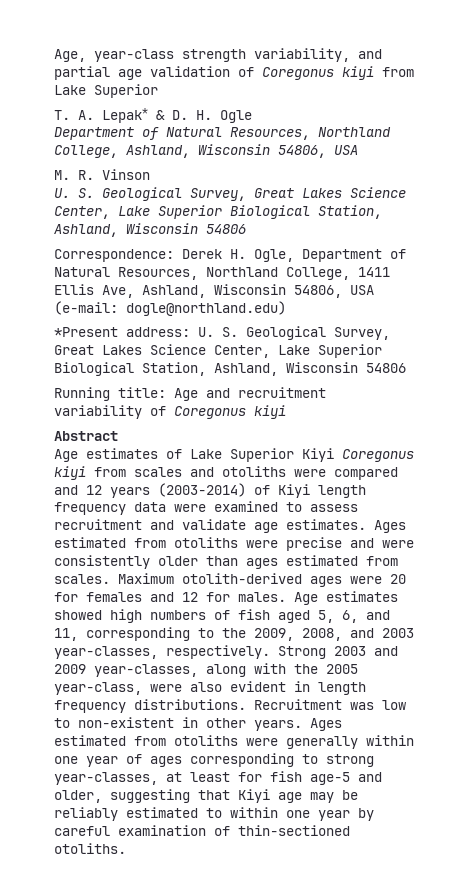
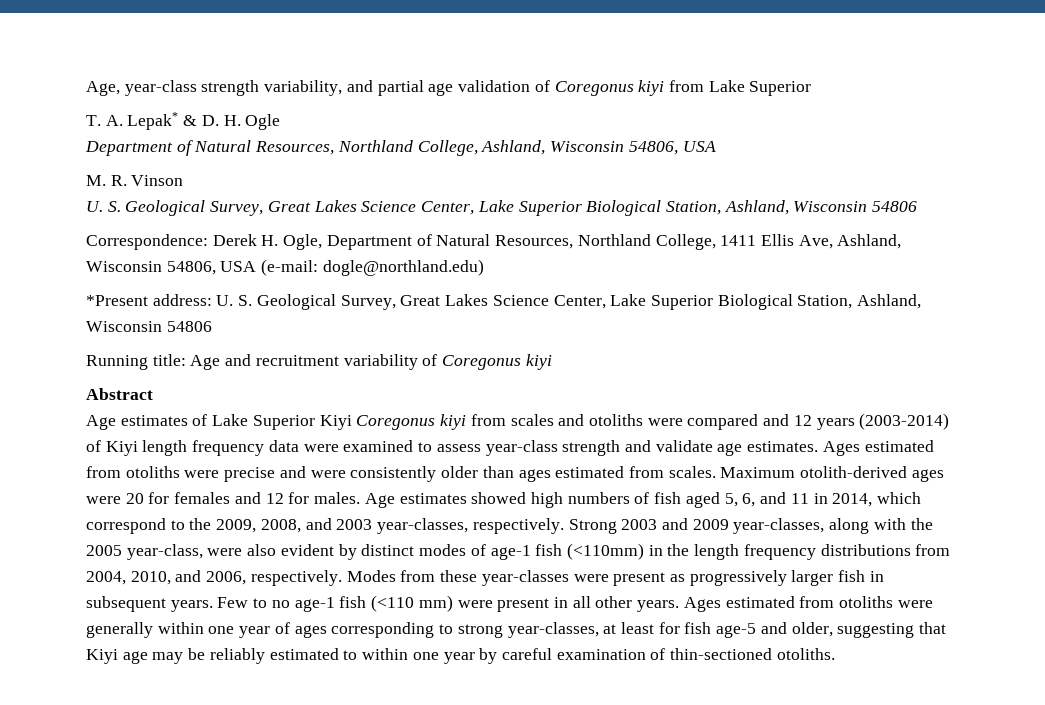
[54,519,142,530] recruitment -> [485,440,621,456] year-class strength
[54,627,190,641] 11, corresponding -> [790,492,921,507] [86,518,166,534] 11 in 2014, which correspond
[294,681,366,695] [54,699,406,713] [54,717,198,728] in length frequency distributions. Recruitment was low to non-existent in -> [338,543,951,560] [86,570,884,586] [86,595,591,612] by distinct modes of age-1 fish (<110mm) in the length frequency distributions from 2004, 2010, and 2006, respectively. Modes from these year-classes were present as progressively larger fish in subsequent years. Few to no age-1 fish (<110 mm) were present in all

